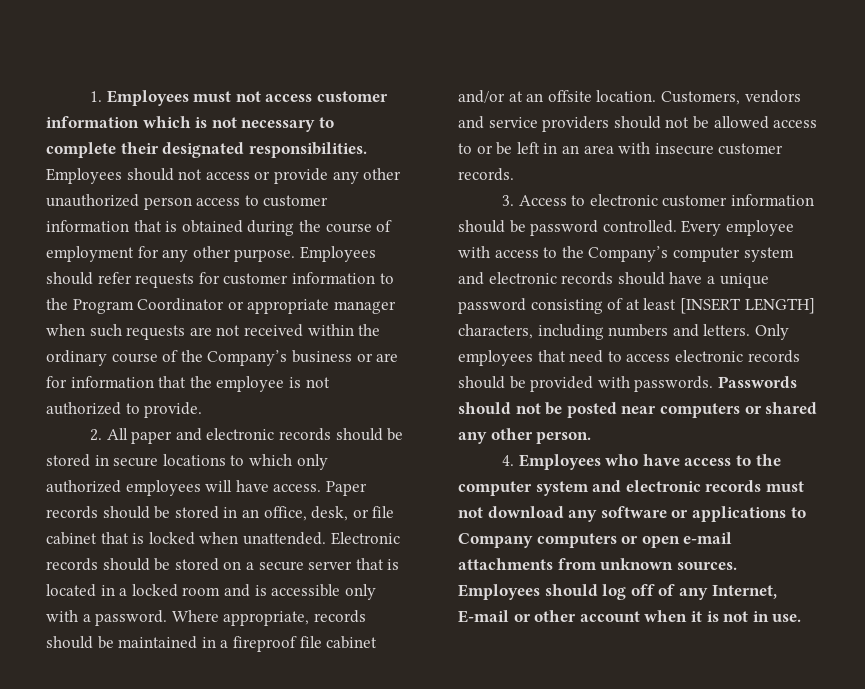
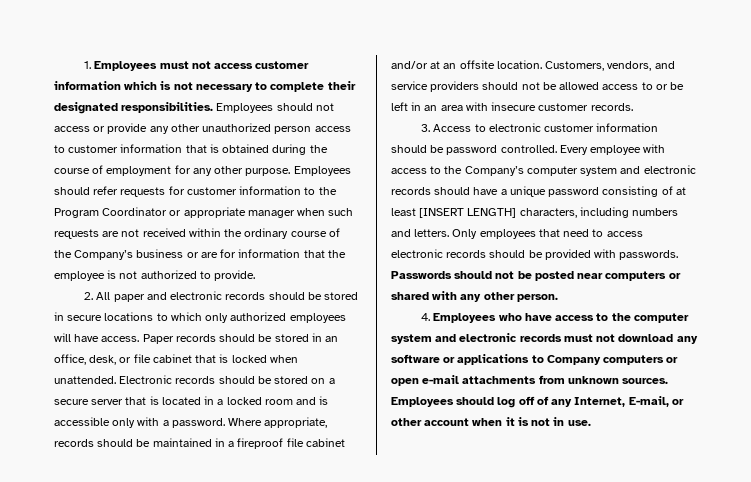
[744,90,801,103] vendors -> [607,61,652,71] vendors,
(818, 408) none -> [432,291,458,300] with
[458,610,509,623] E-mail -> [628,396,669,407] E-mail,

